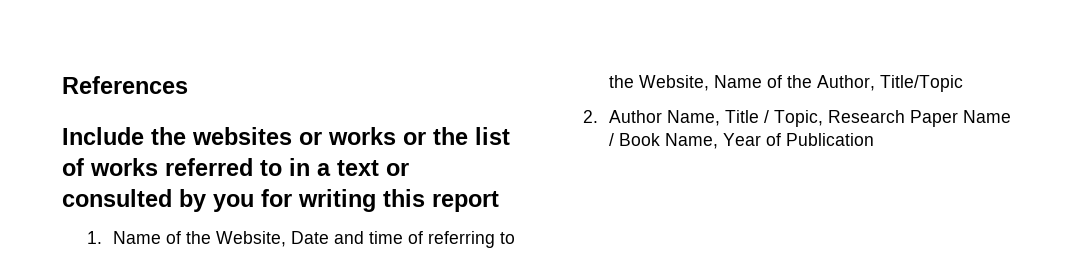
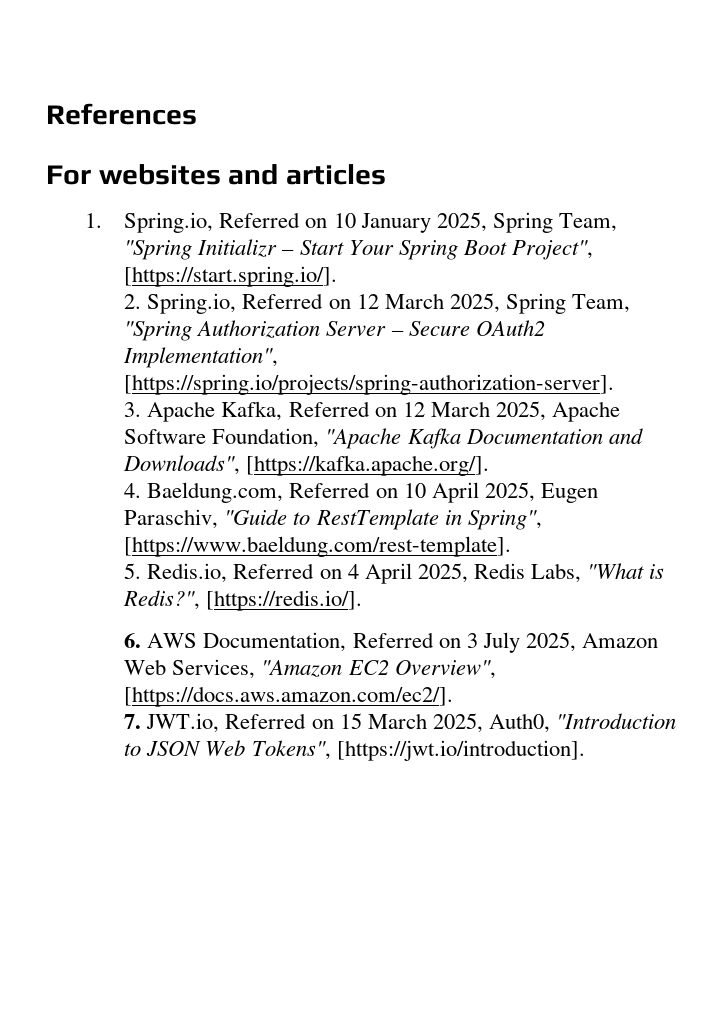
[62,127,510,145] [62,158,409,176] [62,189,499,212] [87,231,515,248] [608,75,963,92] [583,110,1011,127] [608,133,874,149] Include the websites or works or the list of works referred to in a text or consulted by you for writing this report // 1. Name of the Website, Date and time of referring to the Website, Name of the Author, Title/Topic // 2. Author Name, Title / Topic, Research Paper Name / Book Name, Year of Publication -> [46,164,387,185] [85,212,617,233] [124,239,593,260] [124,266,338,287] [124,293,630,314] [124,320,545,341] [123,347,279,368] [124,374,615,395] [124,401,620,422] [124,428,643,449] [123,455,490,476] [124,482,598,503] [124,509,542,530] [124,536,512,557] [124,563,665,584] [123,590,363,611] [124,632,658,653] [124,659,496,679] [124,686,454,707] [124,713,676,733] [124,740,585,761] For websites and articles // 1. Spring.io, Referred on 10 January 2025, Spring Team, "Spring Initializr – Start Your Spring Boot Project", [https://start.spring.io/]. // 2. Spring.io, Referred on 12 March 2025, Spring Team, "Spring Authorization Server – Secure OAuth2 Implementation", [https://spring.io/projects/spring-authorization-server]. // 3. Apache Kafka, Referred on 12 March 2025, Apache Software Foundation, "Apache Kafka Documentation and Downloads", [https://kafka.apache.org/]. // 4. Baeldung.com, Referred on 10 April 2025, Eugen Paraschiv, "Guide to RestTemplate in Spring", [https://www.baeldung.com/rest-template]. // 5. Redis.io, Referred on 4 April 2025, Redis Labs, "What is Redis?", [https://redis.io/]. // 6. AWS Documentation, Referred on 3 July 2025, Amazon Web Services, "Amazon EC2 Overview", [https://docs.aws.amazon.com/ec2/]. // 7. JWT.io, Referred on 15 March 2025, Auth0, "Introduction to JSON Web Tokens", [https://jwt.io/introduction].

